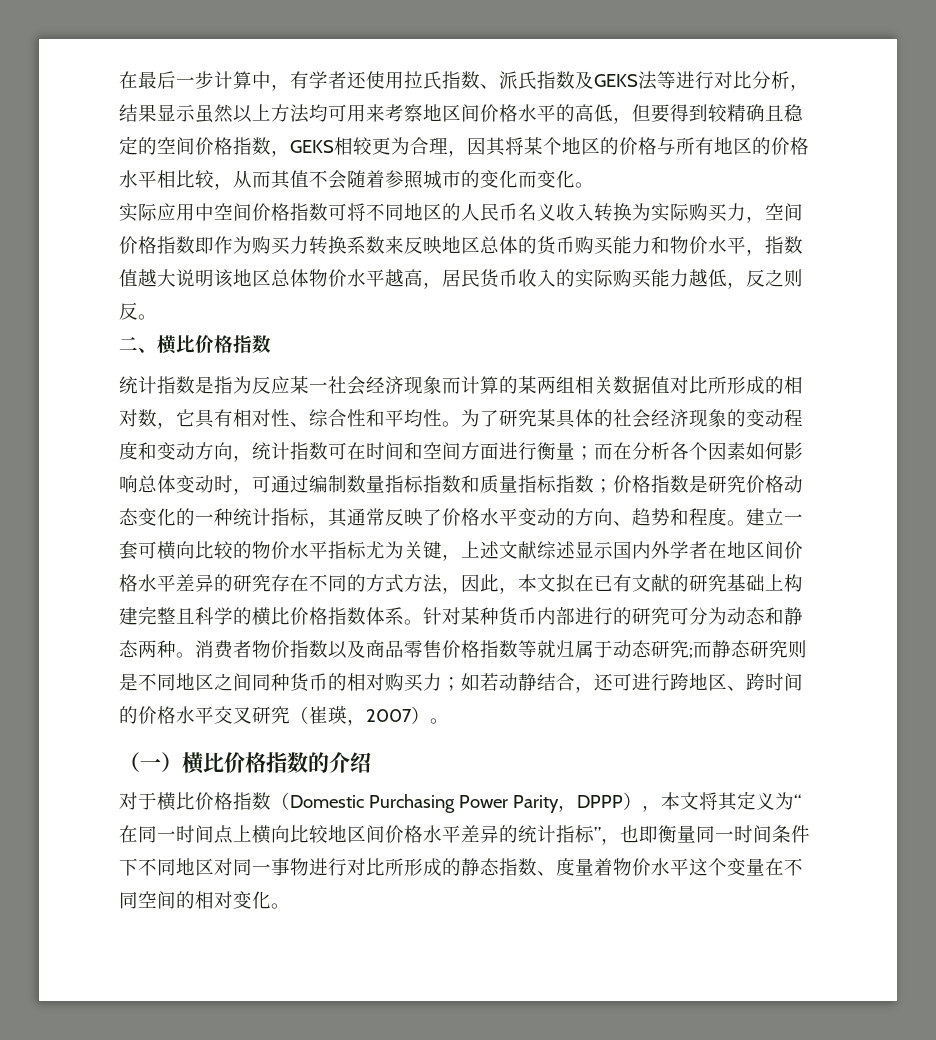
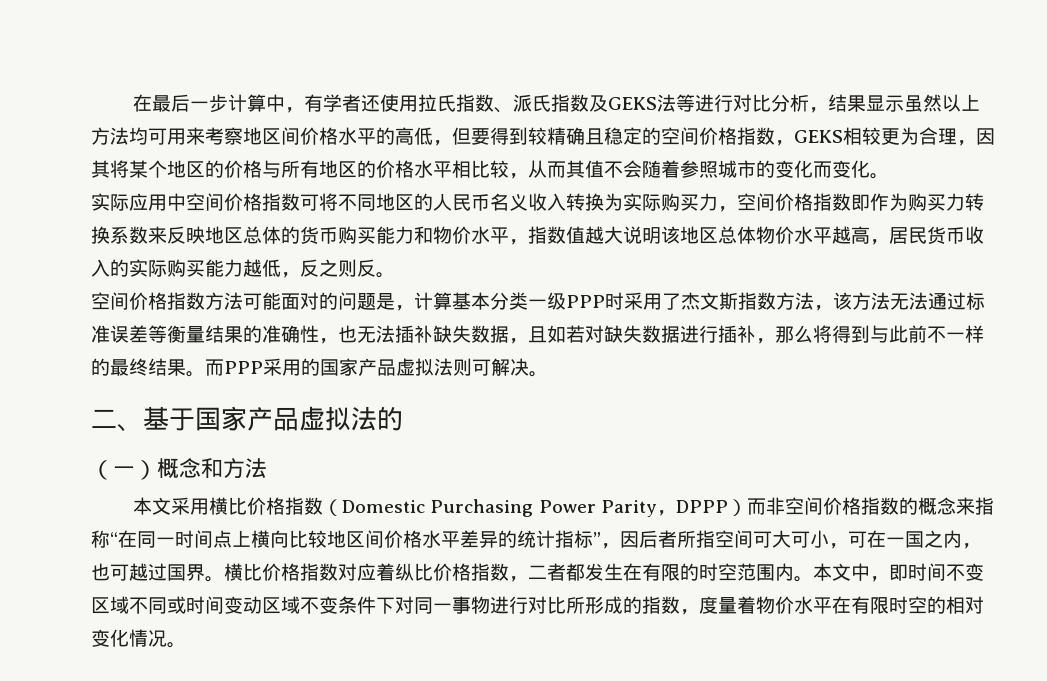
[119,335,271,354] [119,376,803,395] [119,409,803,429] [119,442,803,462] [119,475,803,495] [119,508,803,528] [119,541,803,561] [119,574,803,594] [119,606,803,626] [119,640,807,659] [119,673,803,693] [119,706,449,726] [119,752,371,774] [119,792,157,810] 二、横比价格指数 // 统计指数是指为反应某一社会经济现象而计算的某两组相关数据值对比所形成的相对数，它具有相对性、综合性和平均性。为了研究某具体的社会经济现象的变动程度和变动方向，统计指数可在时间和空间方面进行衡量；而在分析各个因素如何影响总体变动时，可通过编制数量指标指数和质量指标指数；价格指数是研究价格动态变化的一种统计指标，其通常反映了价格水平变动的方向、趋势和程度。建立一套可横向比较的物价水平指标尤为关键，上述文献综述显示国内外学者在地区间价格水平差异的研究存在不同的方式方法，因此，本文拟在已有文献的研究基础上构建完整且科学的横比价格指数体系。针对某种货币内部进行的研究可分为动态和静态两种。消费者物价指数以及商品零售价格指数等就归属于动态研究;而静态研究则是不同地区之间同种货币的相对购买力；如若动静结合，还可进行跨地区、跨时间的价格水平交叉研究（崔瑛，2007）。 // （一）横比价格指数的介绍 // 对于 -> [91,292,985,311] [91,325,984,344] [91,358,548,377] [91,406,403,432] [91,458,267,480] [133,497,210,515] 空间价格指数方法可能面对的问题是，计算基本分类一级PPP时采用了杰文斯指数方法，该方法无法通过标准误差等衡量结果的准确性，也无法插补缺失数据，且如若对缺失数据进行插补，那么将得到与此前不一样的最终结果。而PPP采用的国家产品虚拟法则可解决。 // 二、基于国家产品虚拟法的 // （一）概念和方法 // 本文采用
[641,791,794,812] ，本文将其定义为 -> [746,497,994,515] [91,530,110,548] 而非空间价格指数的概念来指称
[620,825,810,843] [119,858,214,876] 也即衡量同一时间条件下不同地区 -> [620,530,981,549] [91,563,984,582] [91,596,395,614] 因后者所指空间可大可小，可在一国之内，也可越过国界。横比价格指数对应着纵比价格指数，二者都发生在有限的时空范围内。本文中，即时间不变区域不同或时间变动区域不变条件下
[461,858,556,876] 静态指数、 -> [642,596,699,615] 指数，
[689,858,803,876] [119,891,176,909] 这个变量在不同空间 -> [832,596,927,614] 在有限时空
(271, 900) none -> [129,629,167,647] 情况

